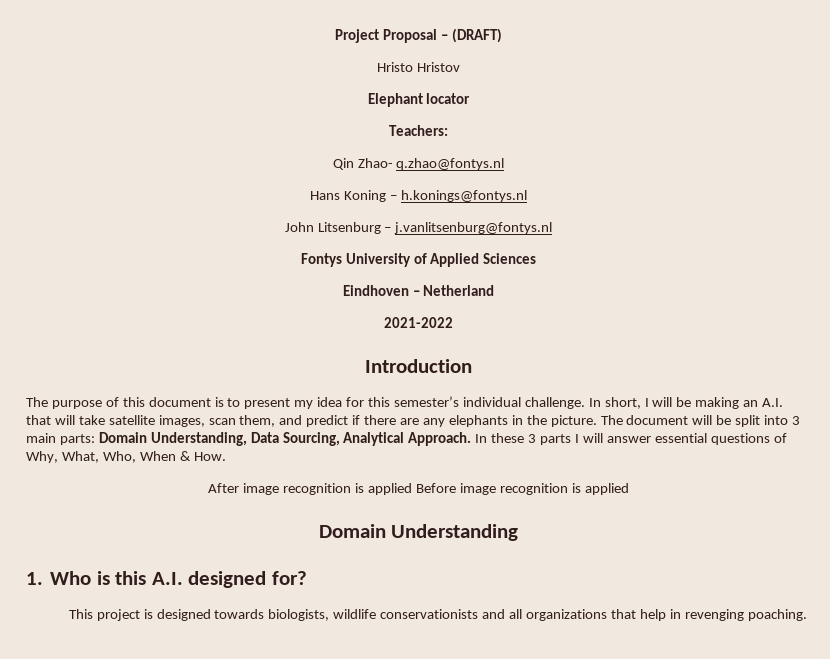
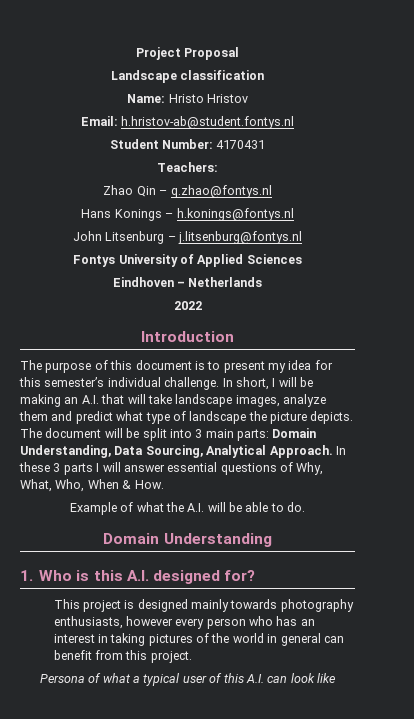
[440,28,502,43] – (DRAFT) // -> [110,70,265,83] [127,94,166,103] // Landscape classification // Name:
[367,93,471,107] [389,125,448,136] [332,158,393,170] Elephant locator // Teachers: // Qin Zhao- -> [80,116,295,129] [109,139,266,149] [157,162,218,172] [103,185,168,197] Email: h.hristov-ab@student.fontys.nl // Student Number: 4170431 // Teachers: // Zhao Qin –
[344,190,387,202] Koning -> [114,209,162,221] Konings
[394,222,553,234] j.vanlitsenburg@fontys.nl -> [178,231,303,244] j.litsenburg@fontys.nl
[423,285,495,296] [384,317,453,328] Netherland // 2021-2022 -> [188,277,263,287] [173,301,202,310] Netherlands // 2022
[108,415,597,427] satellite images, scan them, and predict if there are any elephants in the picture. -> [175,394,326,407] [19,411,354,424] landscape images, analyze them and predict what type of landscape the picture depicts.
[208,483,629,495] After image recognition is applied Before image recognition is applied -> [69,502,306,515] Example of what the A.I. will be able to do.
[214,609,807,621] towards biologists, wildlife conservationists and all organizations that help in revenging poaching. -> [191,599,354,612] [53,616,315,629] [53,633,344,646] [53,650,192,663] [39,673,337,686] mainly towards photography enthusiasts, however every person who has an interest in taking pictures of the world in general can benefit from this project. // Persona of what a typical user of this A.I. can look like

